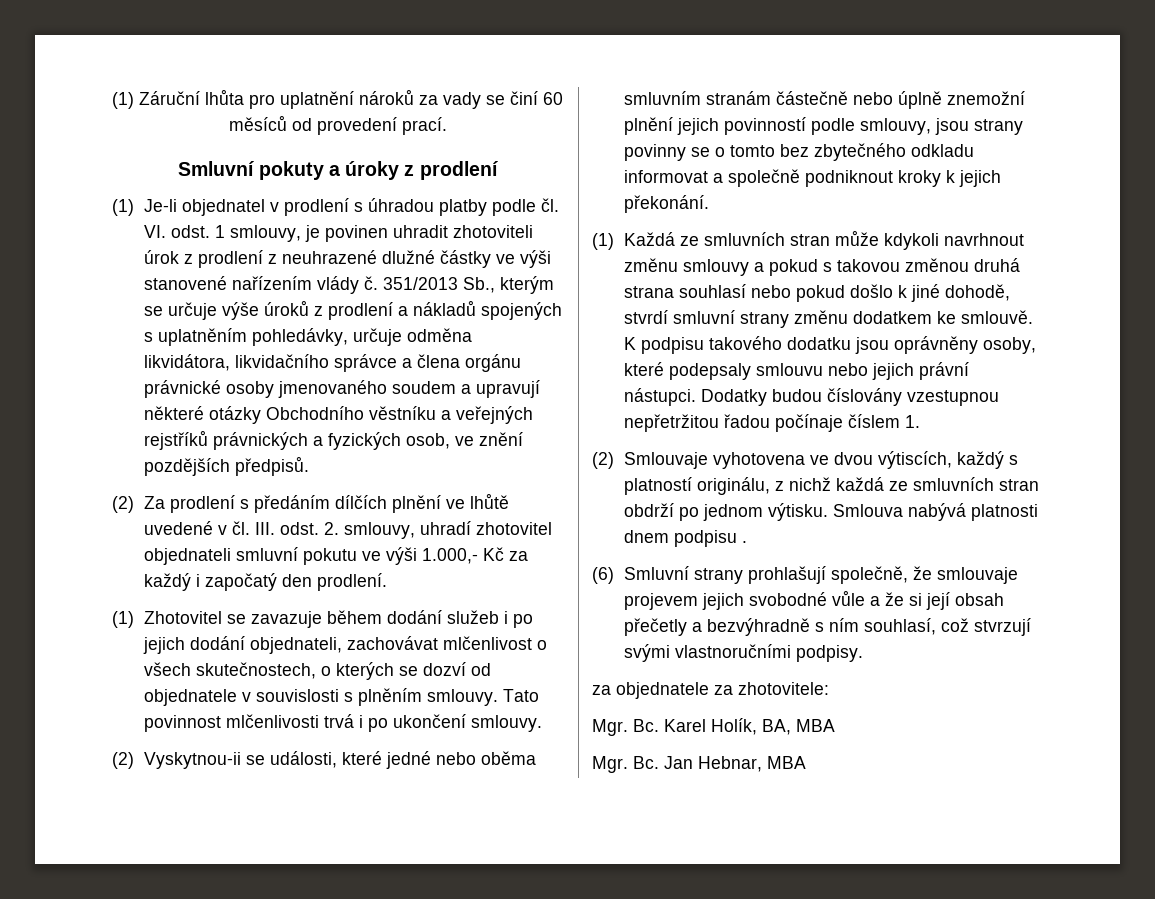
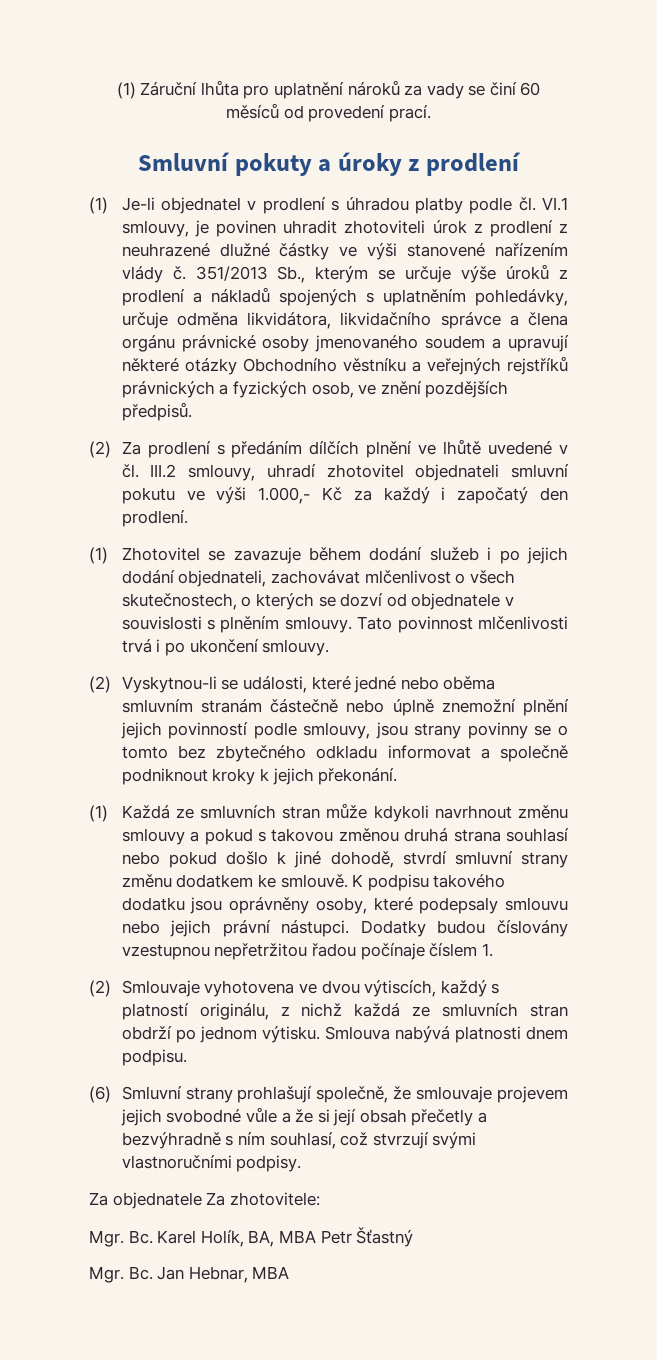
[144,225,226,238] VI. odst. 1 -> [542,197,568,211] VI.1
[255,522,340,535] III. odst. 2. -> [150,464,177,478] III.2
[144,752,242,769] Vyskytnou-ii -> [121,676,217,693] Vyskytnou-li
[674,530,748,547] podpisu . -> [121,1049,187,1066] podpisu.
[592,682,733,699] za objednatele za -> [89,1192,226,1209] Za objednatele Za
(835, 725) none -> [320,1227,414,1247] Petr Šťastný

